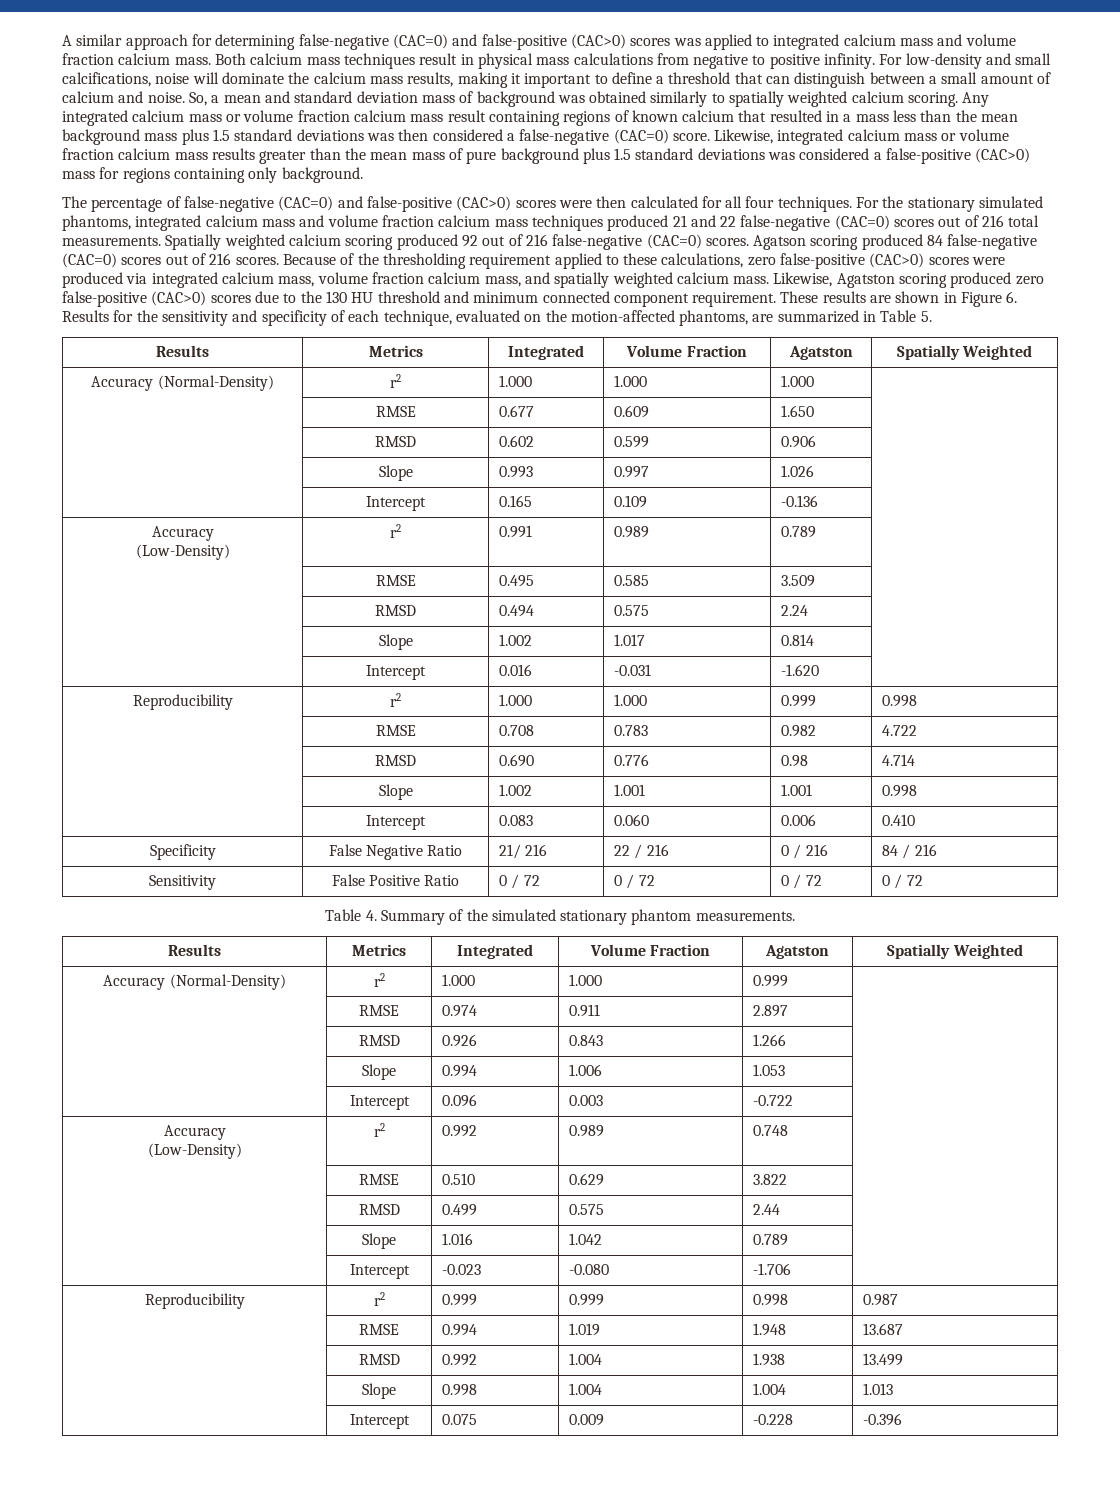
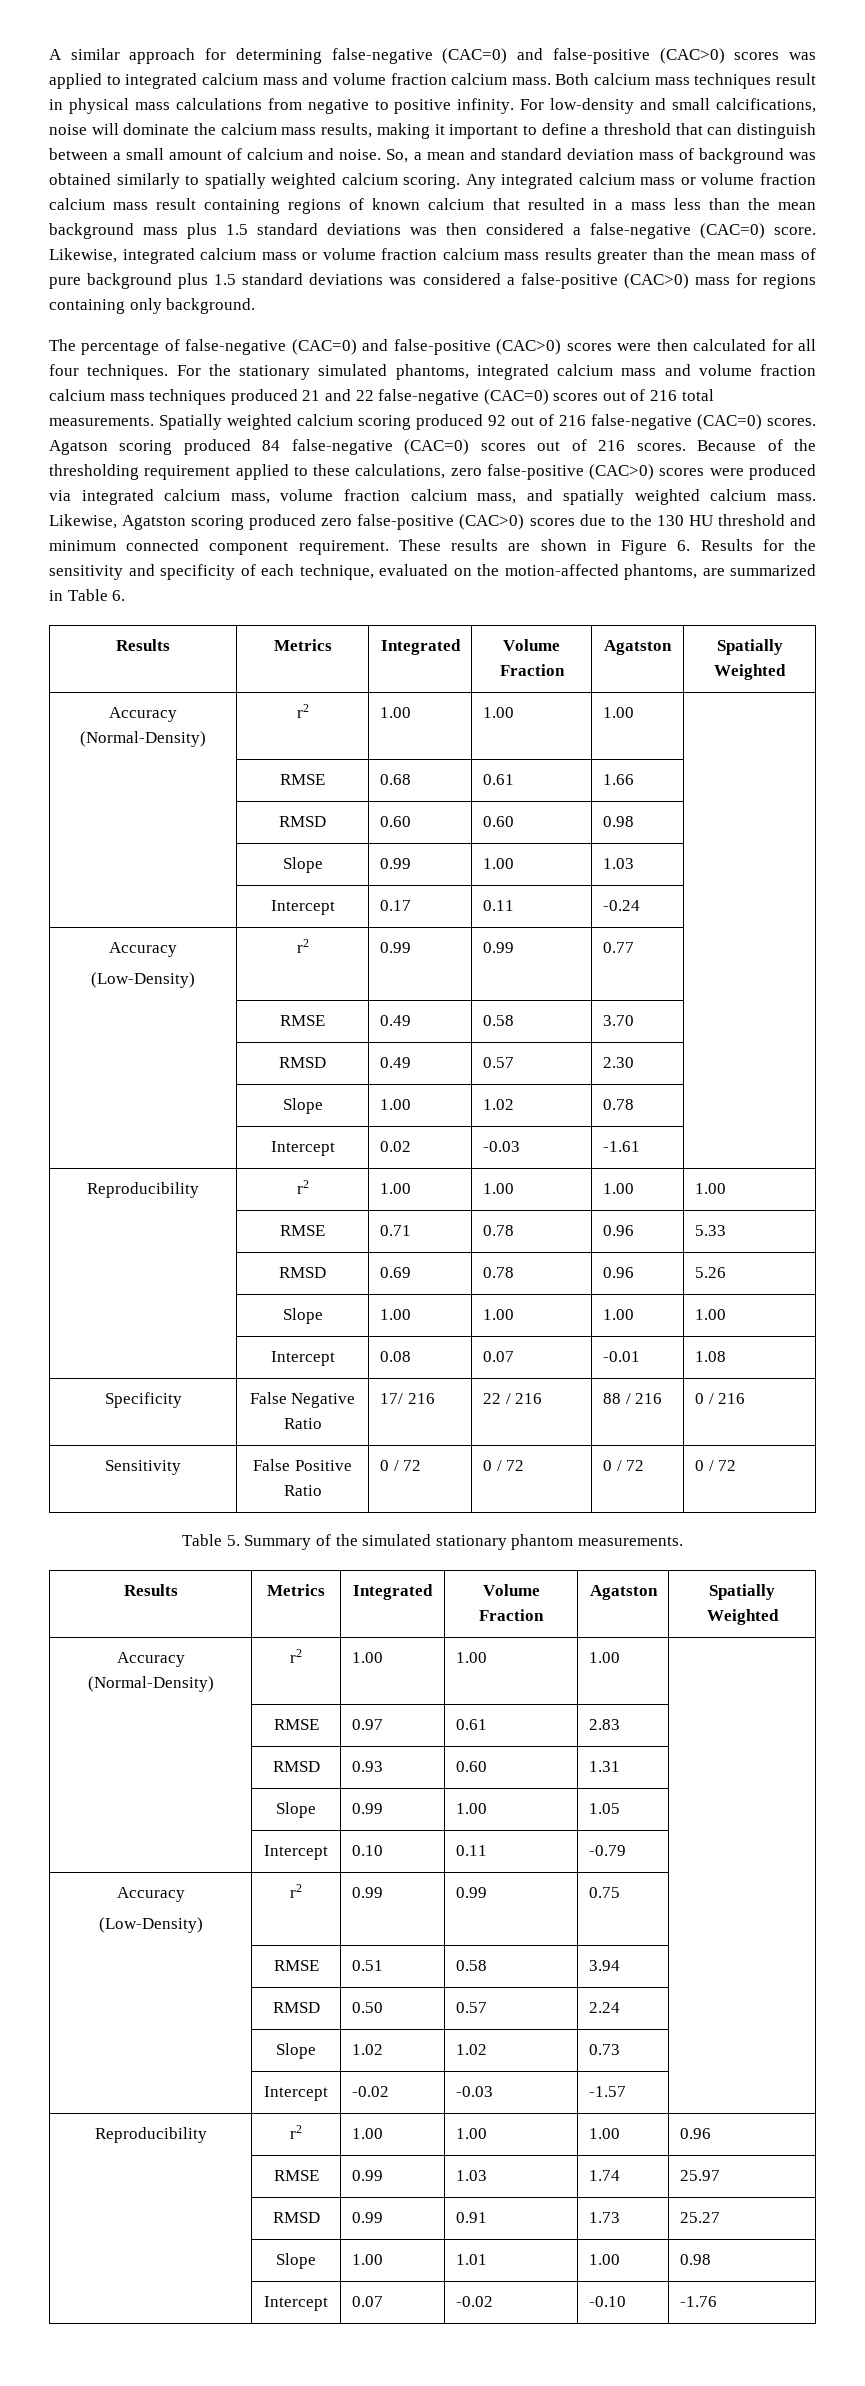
[920,311,932,322] 5. -> [112,590,126,601] 6.
[499,375,533,387] [614,375,648,387] [781,375,815,387] [375,406,416,417] [499,405,535,417] [614,405,650,418] [781,405,815,417] [375,436,416,447] [499,435,535,447] [614,436,650,448] [781,435,817,448] [378,465,413,481] [499,466,534,478] [614,466,650,478] [781,465,815,477] [366,496,426,511] [499,495,533,507] [614,495,648,508] [781,495,819,507] [151,526,214,541] [135,544,230,560] [390,524,401,538] [499,525,533,538] [614,526,650,538] [781,526,817,538] [375,575,416,586] [499,575,535,587] [614,575,650,586] [781,575,816,587] [375,605,416,616] [499,605,535,617] [614,605,650,616] [781,605,809,616] [378,634,413,650] [499,634,533,646] [614,634,646,646] [781,634,815,646] [366,665,426,680] [499,664,533,676] [614,664,652,676] [781,664,820,676] [132,694,233,710] [390,693,401,707] [499,694,533,706] [614,694,648,706] [781,695,817,707] [882,695,918,707] [375,725,416,736] [499,725,535,736] [614,725,649,736] [781,725,817,737] [882,725,918,736] [375,755,416,766] [499,754,535,767] [614,754,650,766] [781,755,809,767] [882,754,916,766] [378,784,413,800] [499,784,533,796] [614,784,646,796] [781,784,813,796] [882,785,918,797] [366,815,426,830] [499,815,534,826] [614,814,650,826] [781,814,817,826] [882,814,916,826] 1.000 | 1.000 | 1.000 | // | RMSE | 0.677 | 0.609 | 1.650 | // | RMSD | 0.602 | 0.599 | 0.906 | // | Slope | 0.993 | 0.997 | 1.026 | // | Intercept | 0.165 | 0.109 | -0.136 | // Accuracy // (Low-Density) | r2 | 0.991 | 0.989 | 0.789 | // | RMSE | 0.495 | 0.585 | 3.509 | // | RMSD | 0.494 | 0.575 | 2.24 | // | Slope | 1.002 | 1.017 | 0.814 | // | Intercept | 0.016 | -0.031 | -1.620 | // Reproducibility | r2 | 1.000 | 1.000 | 0.999 | 0.998 // | RMSE | 0.708 | 0.783 | 0.982 | 4.722 // | RMSD | 0.690 | 0.776 | 0.98 | 4.714 // | Slope | 1.002 | 1.001 | 1.001 | 0.998 // | Intercept | 0.083 | 0.060 | 0.006 | 0.410 -> [379,707,411,718] [482,707,514,718] [602,707,634,718] [280,774,325,785] [379,774,411,785] [482,774,514,785] [602,774,634,785] [279,816,326,827] [379,816,411,827] [482,816,514,827] [602,816,634,827] [282,857,323,873] [379,858,411,869] [482,858,514,869] [602,858,634,869] [270,900,335,915] [379,900,411,911] [482,900,514,911] [602,900,640,911] [109,942,177,957] [91,972,195,988] [296,939,309,953] [379,942,411,953] [482,942,514,953] [602,942,634,953] [280,1015,325,1026] [379,1015,411,1026] [482,1015,514,1026] [602,1015,634,1026] [279,1057,326,1068] [379,1057,411,1068] [482,1057,514,1068] [602,1057,634,1068] [282,1098,323,1114] [379,1099,411,1110] [482,1099,514,1110] [602,1099,634,1110] [270,1141,335,1156] [379,1141,411,1152] [482,1141,520,1152] [602,1141,640,1152] [87,1182,199,1198] [296,1180,309,1194] [379,1183,411,1194] [482,1183,514,1194] [602,1183,634,1194] [694,1183,726,1194] [280,1225,325,1236] [379,1225,411,1236] [482,1225,514,1236] [602,1225,634,1236] [694,1225,726,1236] [279,1267,326,1278] [379,1267,411,1278] [482,1267,514,1278] [602,1267,634,1278] [694,1267,726,1278] [282,1308,323,1324] [379,1309,411,1320] [482,1309,514,1320] [602,1309,634,1320] [694,1309,726,1320] [270,1351,335,1366] [379,1351,411,1362] [482,1351,514,1362] [602,1351,640,1362] [694,1351,726,1362] 1.00 | 1.00 | 1.00 | // | RMSE | 0.68 | 0.61 | 1.66 | // | RMSD | 0.60 | 0.60 | 0.98 | // | Slope | 0.99 | 1.00 | 1.03 | // | Intercept | 0.17 | 0.11 | -0.24 | // Accuracy // (Low-Density) | r2 | 0.99 | 0.99 | 0.77 | // | RMSE | 0.49 | 0.58 | 3.70 | // | RMSD | 0.49 | 0.57 | 2.30 | // | Slope | 1.00 | 1.02 | 0.78 | // | Intercept | 0.02 | -0.03 | -1.61 | // Reproducibility | r2 | 1.00 | 1.00 | 1.00 | 1.00 // | RMSE | 0.71 | 0.78 | 0.96 | 5.33 // | RMSD | 0.69 | 0.78 | 0.96 | 5.26 // | Slope | 1.00 | 1.00 | 1.00 | 1.00 // | Intercept | 0.08 | 0.07 | -0.01 | 1.08
[499,844,522,859] 21/ -> [379,1393,403,1404] 17/
[781,844,828,859] [882,845,899,856] 0 / 216 | 84 -> [602,1393,663,1404] [694,1393,704,1404] 88 / 216 | 0
[365,910,377,921] 4. -> [226,1535,240,1546] 5.
[442,974,476,986] [569,974,603,986] [753,975,789,987] [359,1005,399,1016] [442,1005,478,1017] [569,1004,601,1017] [753,1005,789,1017] [358,1035,400,1046] [442,1034,478,1047] [569,1035,604,1046] [753,1034,787,1046] [362,1064,396,1080] [442,1065,478,1077] [569,1064,603,1076] [753,1064,786,1076] [349,1095,410,1110] [442,1094,478,1107] [569,1095,604,1106] [753,1095,794,1106] [163,1125,226,1140] [147,1143,242,1159] [373,1123,385,1137] [442,1125,478,1137] [569,1125,605,1137] [753,1125,789,1136] [359,1174,399,1185] [442,1173,476,1185] [569,1173,605,1186] [753,1174,788,1185] [358,1204,400,1215] [442,1204,478,1216] [569,1204,605,1215] [753,1204,781,1215] [362,1233,396,1249] [442,1233,474,1245] [569,1233,603,1245] [753,1234,789,1246] [349,1264,410,1279] [442,1264,482,1275] [569,1264,610,1275] [753,1263,792,1275] [144,1293,245,1309] [373,1292,385,1306] [442,1294,478,1306] [569,1294,605,1306] [753,1294,789,1306] [863,1294,899,1306] [359,1324,399,1335] [442,1324,478,1336] [569,1323,601,1336] [753,1323,787,1336] [863,1323,904,1335] [358,1354,400,1365] [442,1354,478,1366] [569,1353,603,1365] [753,1353,786,1366] [863,1353,904,1366] [362,1383,396,1399] [442,1384,478,1396] [569,1383,603,1395] [753,1383,787,1395] [863,1383,894,1395] [349,1414,410,1429] [442,1414,478,1425] [569,1414,605,1426] [753,1414,794,1425] [863,1413,903,1426] 1.000 | 1.000 | 0.999 | // | RMSE | 0.974 | 0.911 | 2.897 | // | RMSD | 0.926 | 0.843 | 1.266 | // | Slope | 0.994 | 1.006 | 1.053 | // | Intercept | 0.096 | 0.003 | -0.722 | // Accuracy // (Low-Density) | r2 | 0.992 | 0.989 | 0.748 | // | RMSE | 0.510 | 0.629 | 3.822 | // | RMSD | 0.499 | 0.575 | 2.44 | // | Slope | 1.016 | 1.042 | 0.789 | // | Intercept | -0.023 | -0.080 | -1.706 | // Reproducibility | r2 | 0.999 | 0.999 | 0.998 | 0.987 // | RMSE | 0.994 | 1.019 | 1.948 | 13.687 // | RMSD | 0.992 | 1.004 | 1.938 | 13.499 // | Slope | 0.998 | 1.004 | 1.004 | 1.013 // | Intercept | 0.075 | 0.009 | -0.228 | -0.396 -> [351,1652,383,1663] [455,1652,487,1663] [588,1652,620,1663] [273,1719,319,1730] [351,1719,383,1730] [455,1719,487,1730] [588,1719,620,1730] [272,1761,320,1772] [351,1761,383,1772] [455,1761,487,1772] [588,1761,620,1772] [276,1802,316,1818] [351,1803,383,1814] [455,1803,487,1814] [588,1803,620,1814] [264,1845,328,1860] [351,1845,383,1856] [455,1845,487,1856] [588,1845,626,1856] [116,1887,185,1902] [98,1917,203,1933] [290,1884,302,1898] [351,1887,383,1898] [455,1887,487,1898] [588,1887,620,1898] [273,1960,319,1971] [351,1960,383,1971] [455,1960,487,1971] [588,1960,620,1971] [272,2002,320,2013] [351,2002,383,2013] [455,2002,487,2013] [588,2002,620,2013] [276,2043,316,2059] [351,2044,383,2055] [455,2044,487,2055] [588,2044,620,2055] [264,2086,328,2101] [351,2086,389,2097] [455,2086,493,2097] [588,2086,626,2097] [94,2127,207,2143] [290,2125,302,2139] [351,2128,383,2139] [455,2128,487,2139] [588,2128,620,2139] [679,2128,711,2139] [273,2170,319,2181] [351,2170,383,2181] [455,2170,487,2181] [588,2170,620,2181] [679,2170,720,2181] [272,2212,320,2223] [351,2212,383,2223] [455,2212,487,2223] [588,2212,620,2223] [679,2212,720,2223] [276,2253,316,2269] [351,2254,383,2265] [455,2254,487,2265] [588,2254,620,2265] [679,2254,711,2265] [264,2296,328,2311] [351,2296,383,2307] [455,2296,493,2307] [588,2296,626,2307] [679,2296,717,2307] 1.00 | 1.00 | 1.00 | // | RMSE | 0.97 | 0.61 | 2.83 | // | RMSD | 0.93 | 0.60 | 1.31 | // | Slope | 0.99 | 1.00 | 1.05 | // | Intercept | 0.10 | 0.11 | -0.79 | // Accuracy // (Low-Density) | r2 | 0.99 | 0.99 | 0.75 | // | RMSE | 0.51 | 0.58 | 3.94 | // | RMSD | 0.50 | 0.57 | 2.24 | // | Slope | 1.02 | 1.02 | 0.73 | // | Intercept | -0.02 | -0.03 | -1.57 | // Reproducibility | r2 | 1.00 | 1.00 | 1.00 | 0.96 // | RMSE | 0.99 | 1.03 | 1.74 | 25.97 // | RMSD | 0.99 | 0.91 | 1.73 | 25.27 // | Slope | 1.00 | 1.01 | 1.00 | 0.98 // | Intercept | 0.07 | -0.02 | -0.10 | -1.76

